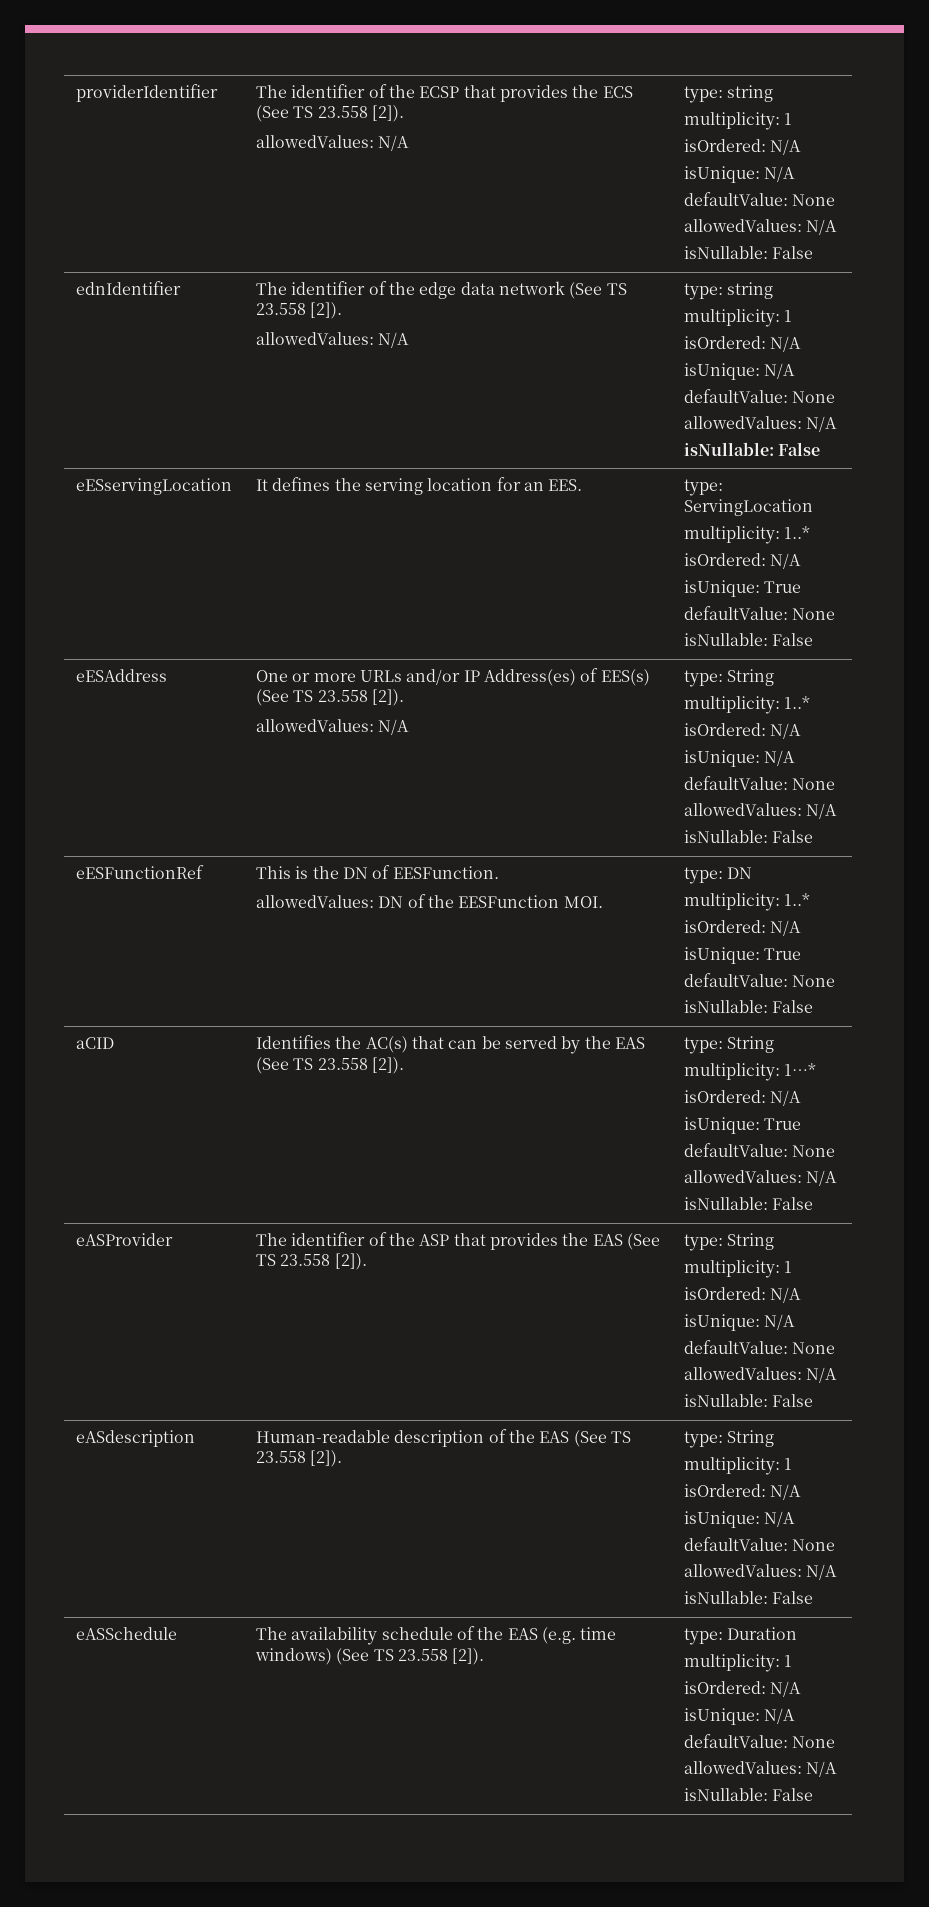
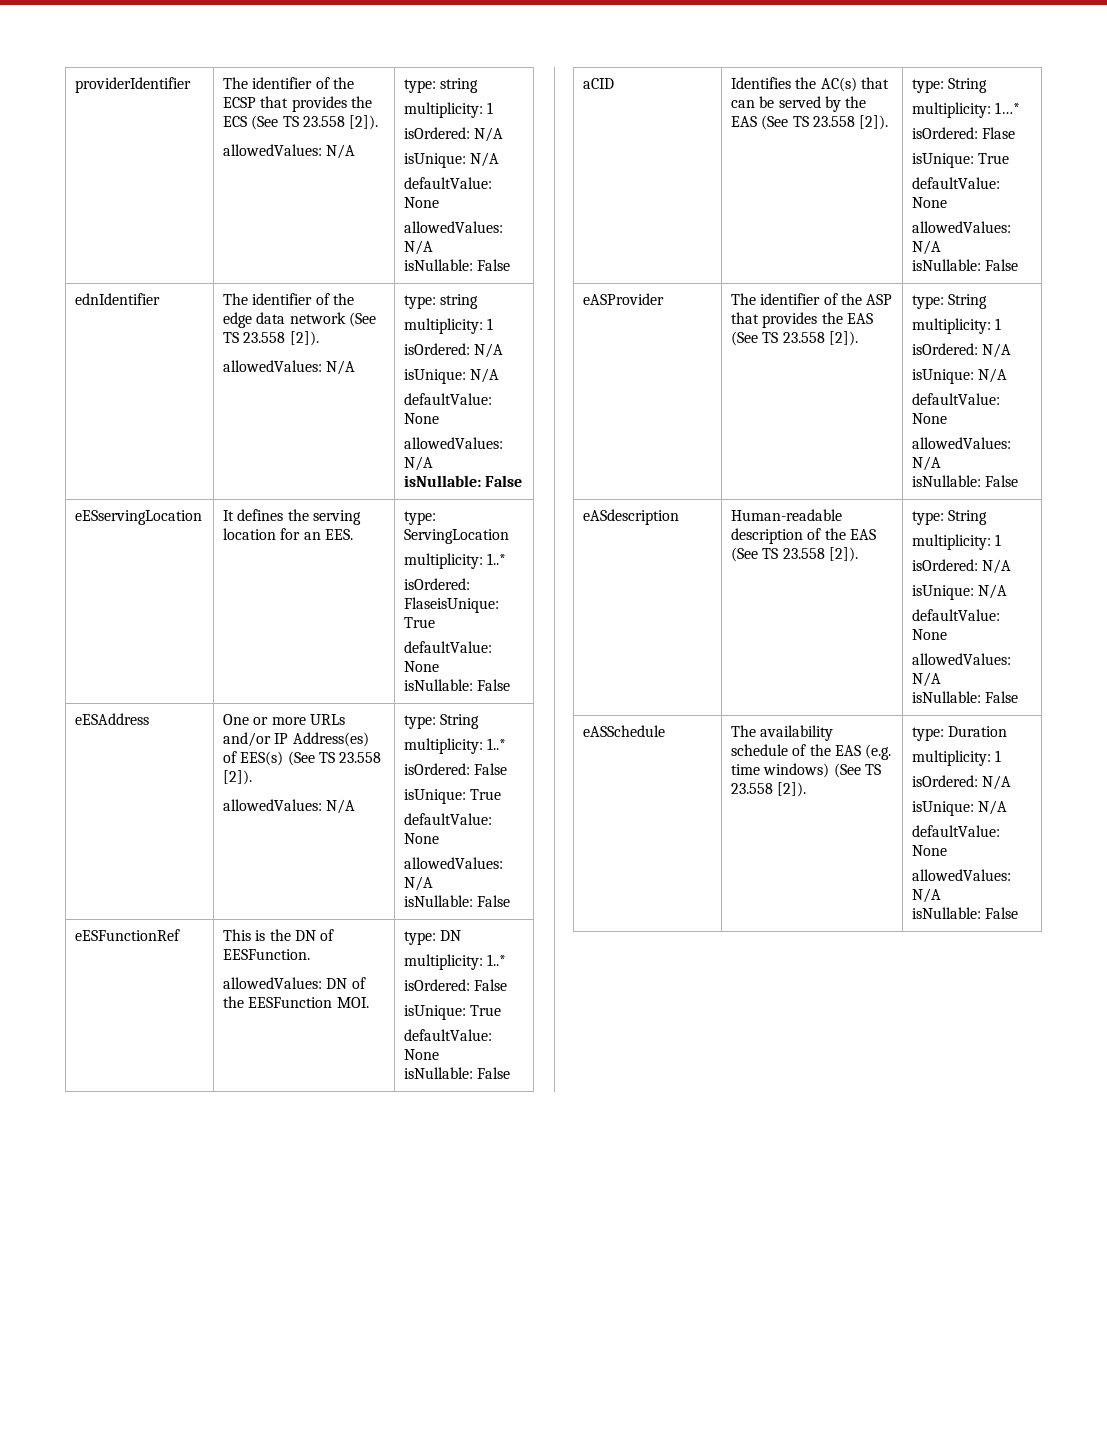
[770,553,802,569] [683,580,760,597] N/A // isUnique: -> [404,597,500,613] FlaseisUnique:
[770,723,802,739] [683,750,796,767] N/A // isUnique: N/A -> [474,763,508,775] [404,789,502,804] False // isUnique: True
[770,920,802,936] N/A -> [474,979,508,991] False
[770,1090,802,1106] N/A -> [982,127,1016,139] Flase

